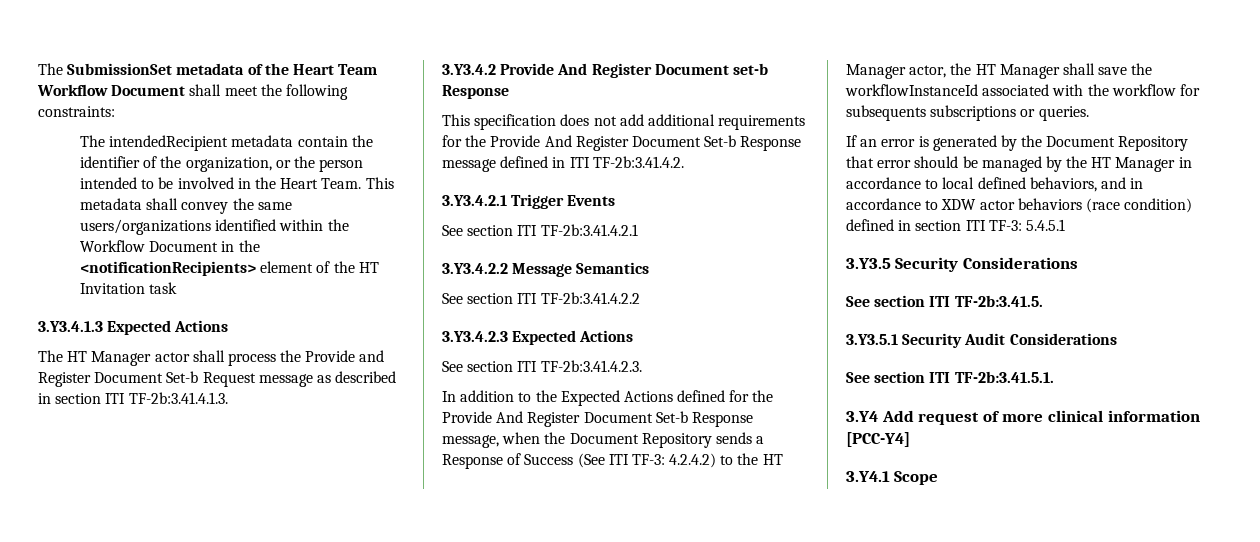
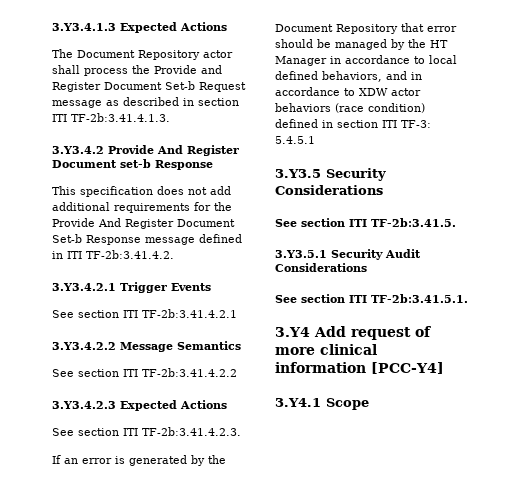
[38,63,378,75] [37,84,348,100] [38,106,115,117] [80,135,373,151] [80,156,364,172] [80,177,394,189] [80,198,292,214] [80,219,349,235] [80,240,260,252] [80,261,379,276] [80,282,178,294] The SubmissionSet metadata of the Heart Team Workflow Document shall meet the following constraints: // The intendedRecipient metadata contain the identifier of the organization, or the person intended to be involved in the Heart Team. This metadata shall convey the same users/organizations identified within the Workflow Document in the <notificationRecipients> element of the HT Invitation task // -> (52, 27) none
[67,351,152,366] HT Manager -> [77,50,200,60] Document Repository
[442,390,774,406] [442,411,753,427] [442,432,765,448] [442,453,783,469] [846,63,1153,79] [845,84,1200,96] [846,105,1089,121] // In addition to the Expected Actions defined for the Provide And Register Document Set-b Response message, when the Document Repository sends a Response of Success (See ITI TF-3: 4.2.4.2) to the HT Manager actor, the HT Manager shall save the workflowInstanceId associated with the workflow for subsequents subscriptions or queries. -> (241, 431) none

